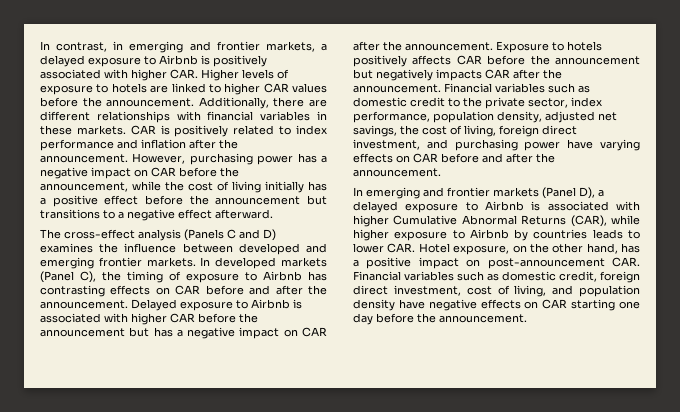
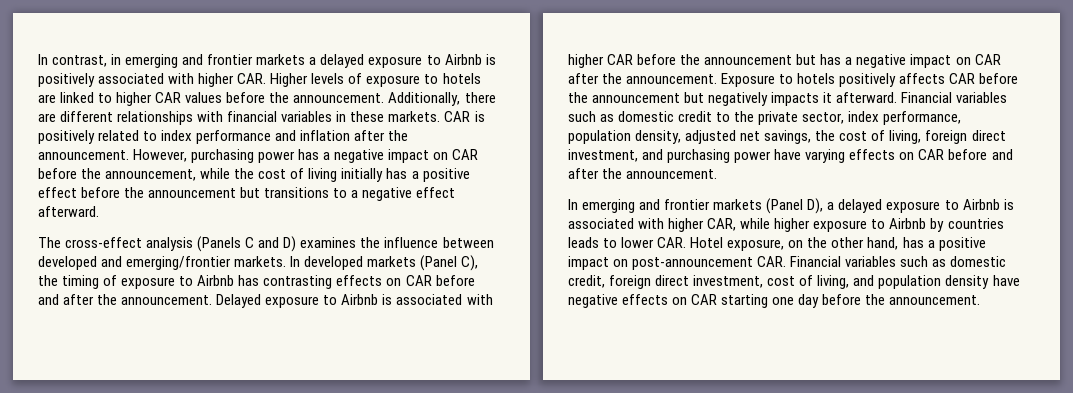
[265,41,315,52] markets, -> [256,54,306,65] markets
[40,257,142,269] emerging frontier -> [126,256,232,270] emerging/frontier
[485,69,562,79] [353,84,441,93] CAR after the announcement. -> [823,92,898,103] it afterward.
[393,215,607,227] Cumulative Abnormal Returns (CAR), -> [707,218,737,231] CAR,

